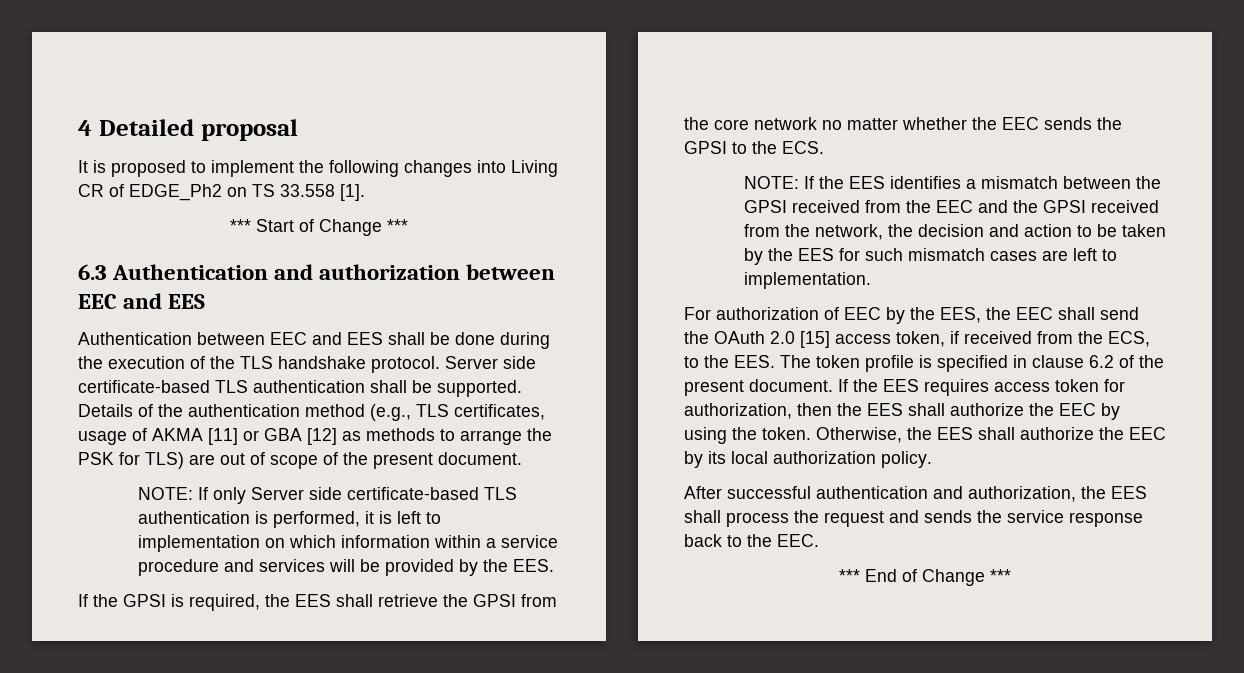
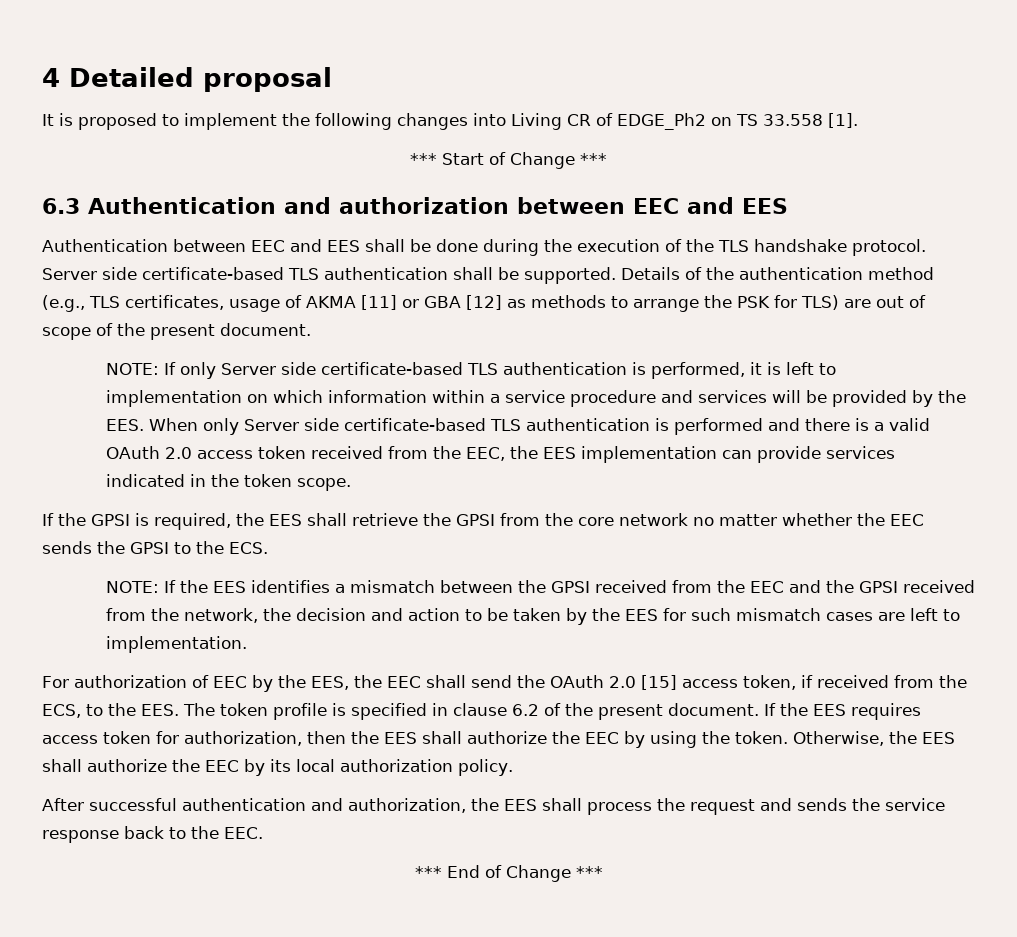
(554, 565) none -> [148,418,930,435] [105,446,895,463] [105,474,351,491] When only Server side certificate-based TLS authentication is performed and there is a valid OAuth 2.0 access token received from the EEC, the EES implementation can provide services indicated in the token scope.

